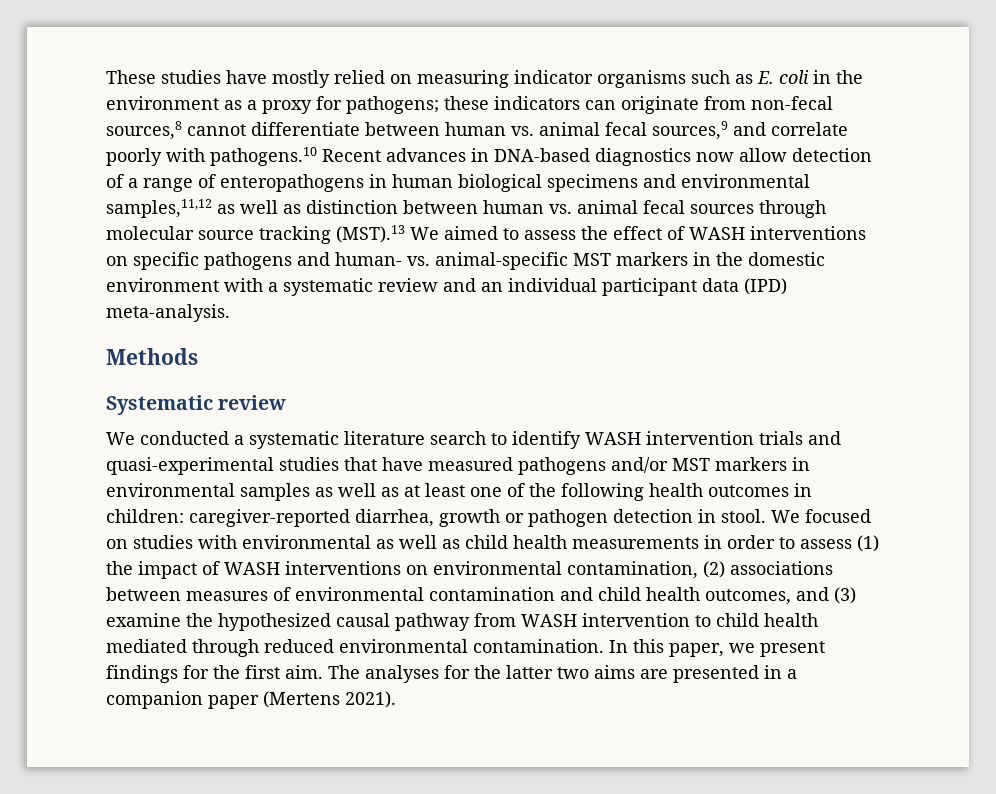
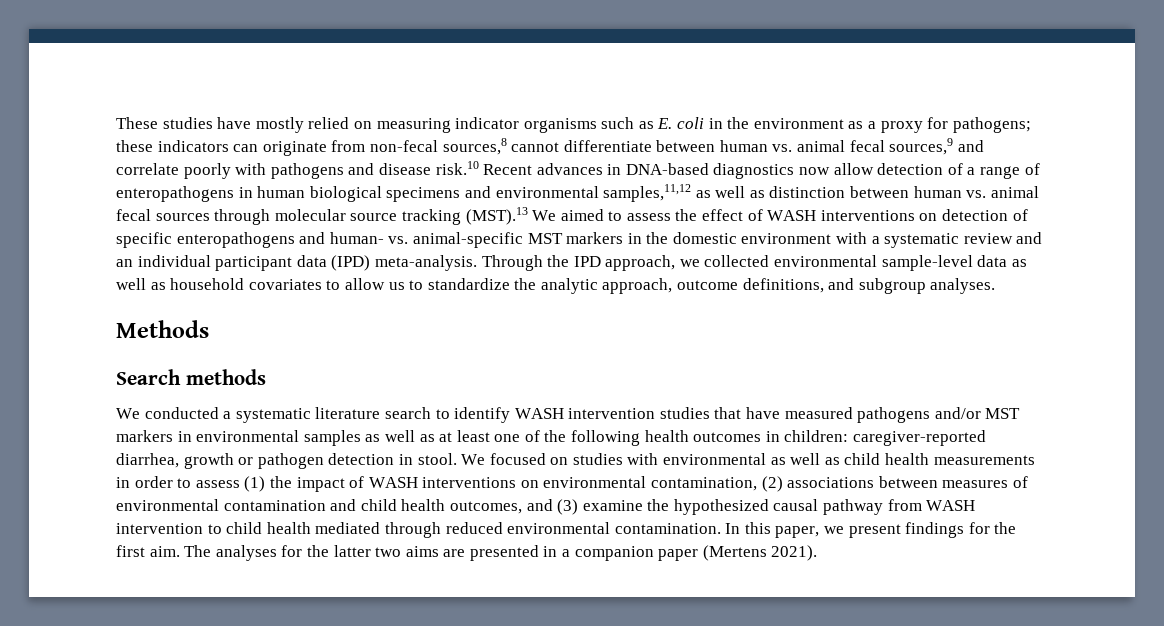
[210,147,317,166] pathogens.10 -> [270,161,479,179] pathogens and disease risk.10
[133,252,292,270] specific pathogens -> [942,209,1028,221] [116,232,295,248] detection of specific enteropathogens
(230, 313) none -> [481,255,1027,271] [116,278,996,294] Through the IPD approach, we collected environmental sample-level data as well as household covariates to allow us to standardize the analytic approach, outcome definitions, and subgroup analyses.
[106,395,287,415] Systematic review -> [116,369,266,385] Search methods
[759,431,841,445] [106,457,274,475] trials and quasi-experimental -> (656, 413) none

